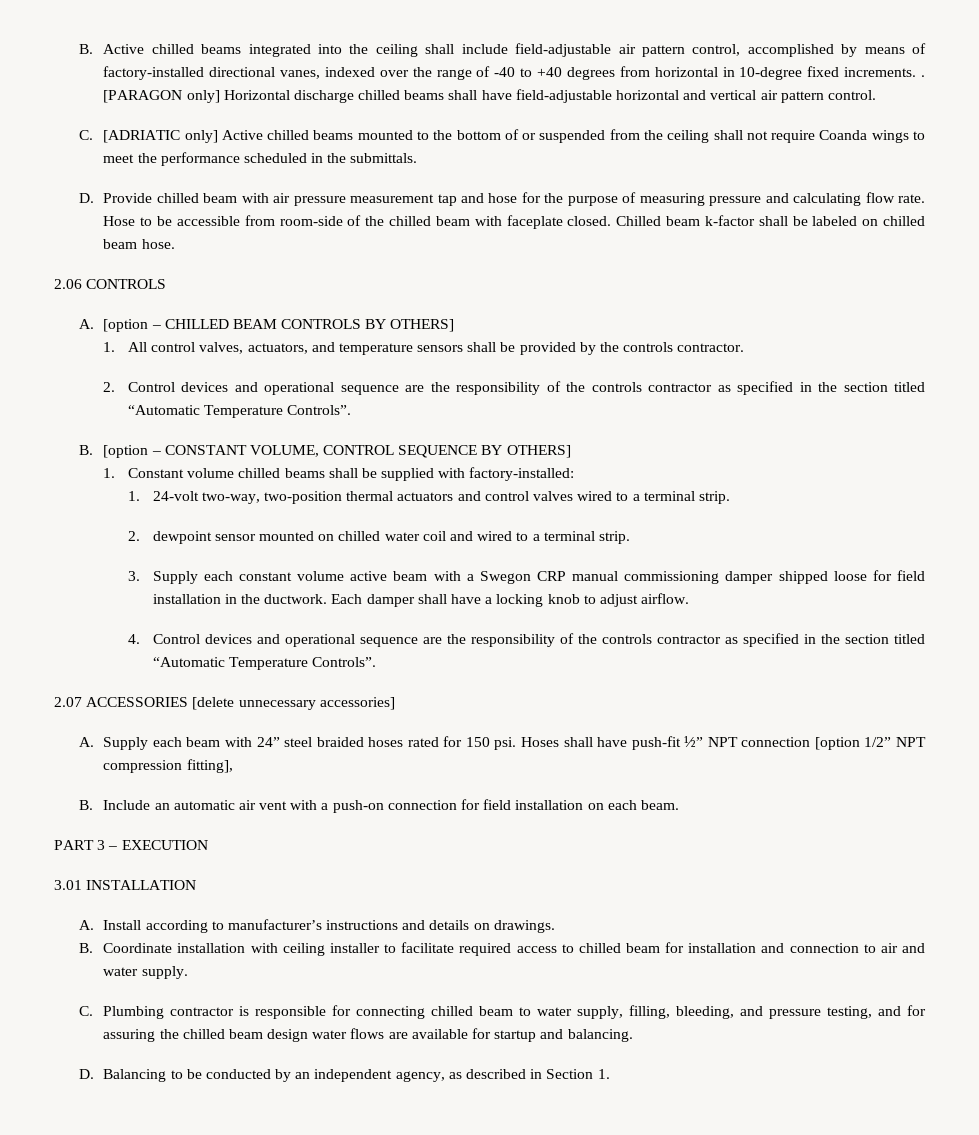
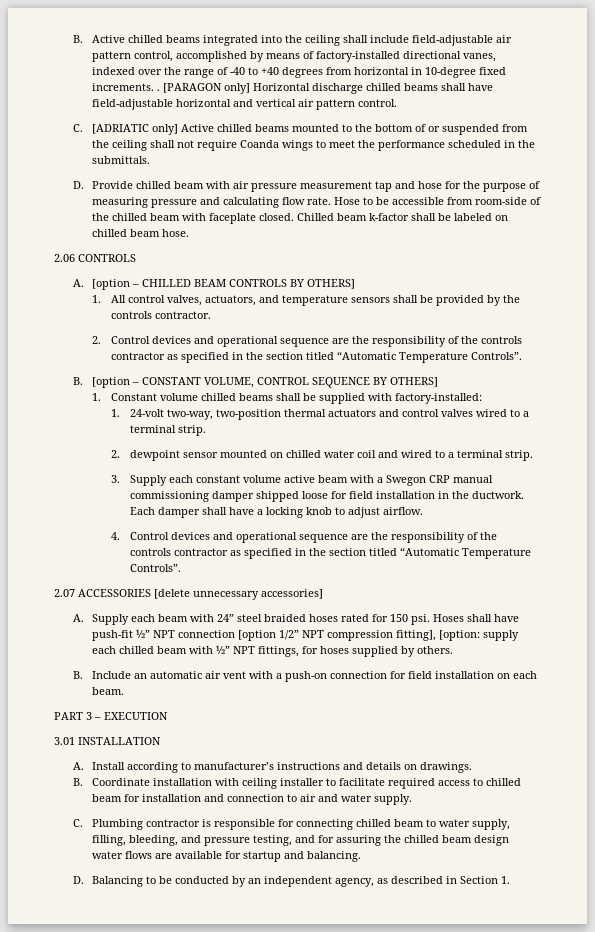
(233, 766) none -> [439,630,520,641] [92,645,454,657] [option: supply each chilled beam with ½” NPT fittings, for hoses supplied by others.

